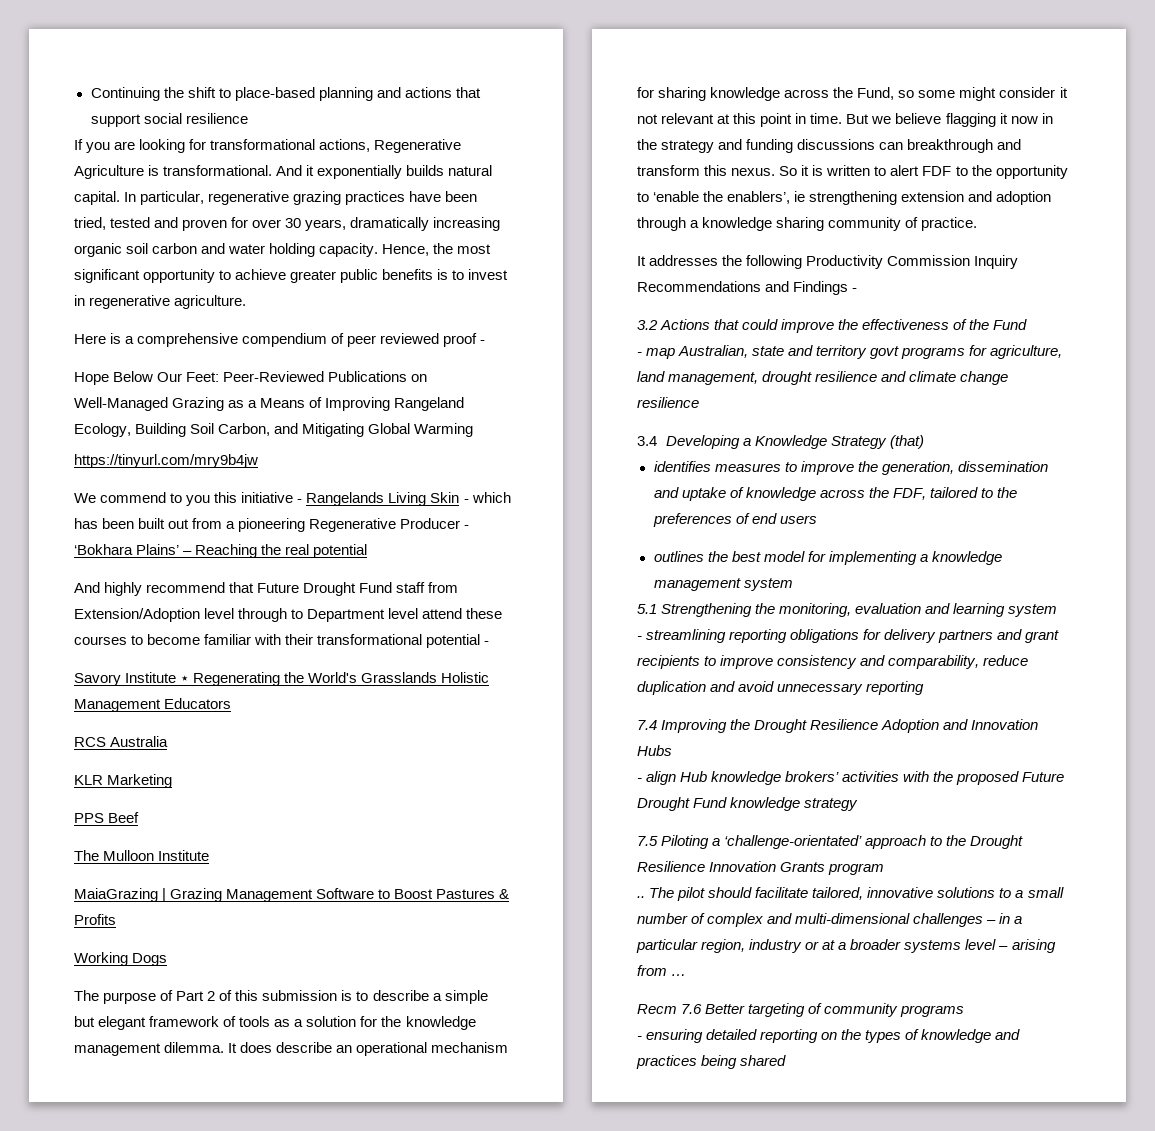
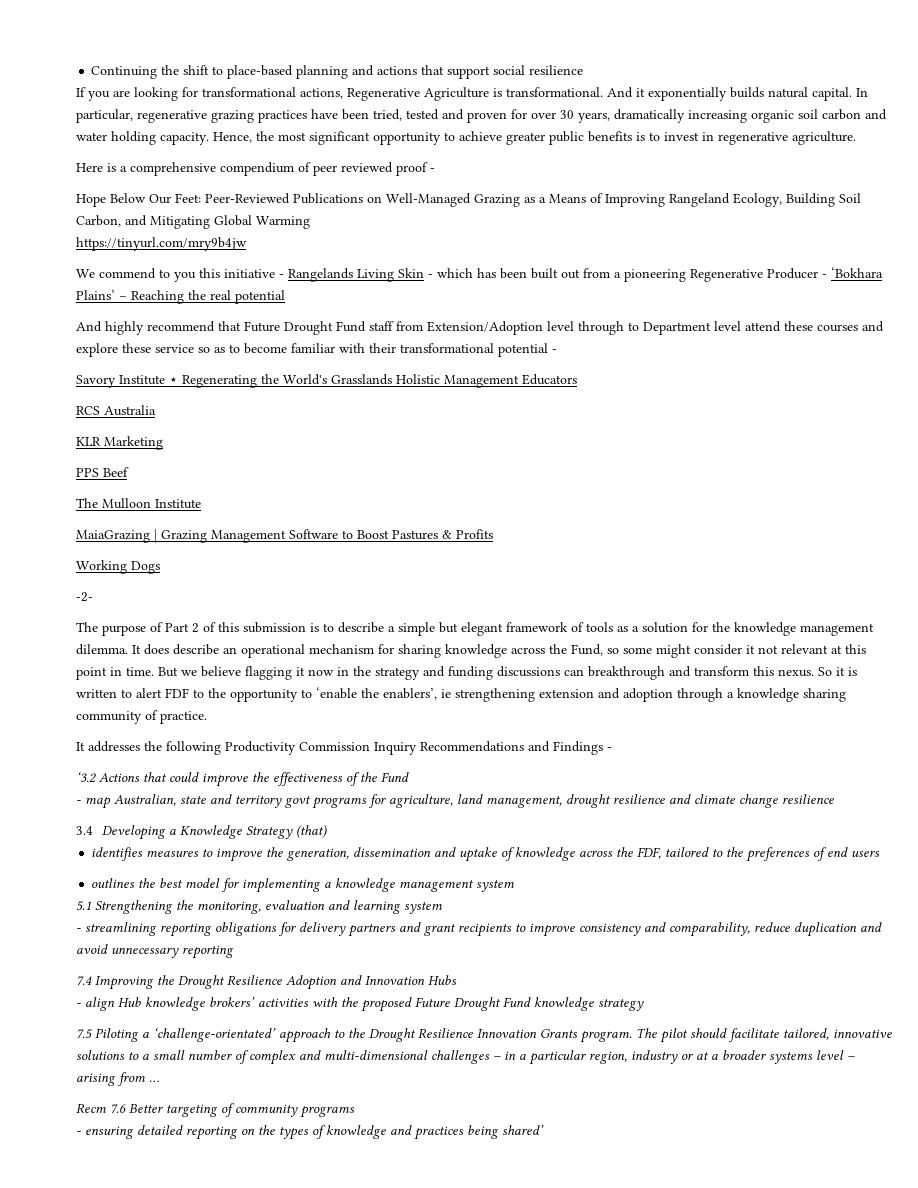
(127, 640) none -> [862,321,884,332] [76,343,225,357] and explore these service so as
(168, 959) none -> [76,592,93,602] // -2-
[637,320,658,330] 3.2 -> [76,771,97,783] ‘3.2
[828,863,885,875] [637,896,645,898] program // .. -> [580,1031,632,1043] program.
[740,1055,787,1066] shared -> [502,1125,544,1135] shared’

